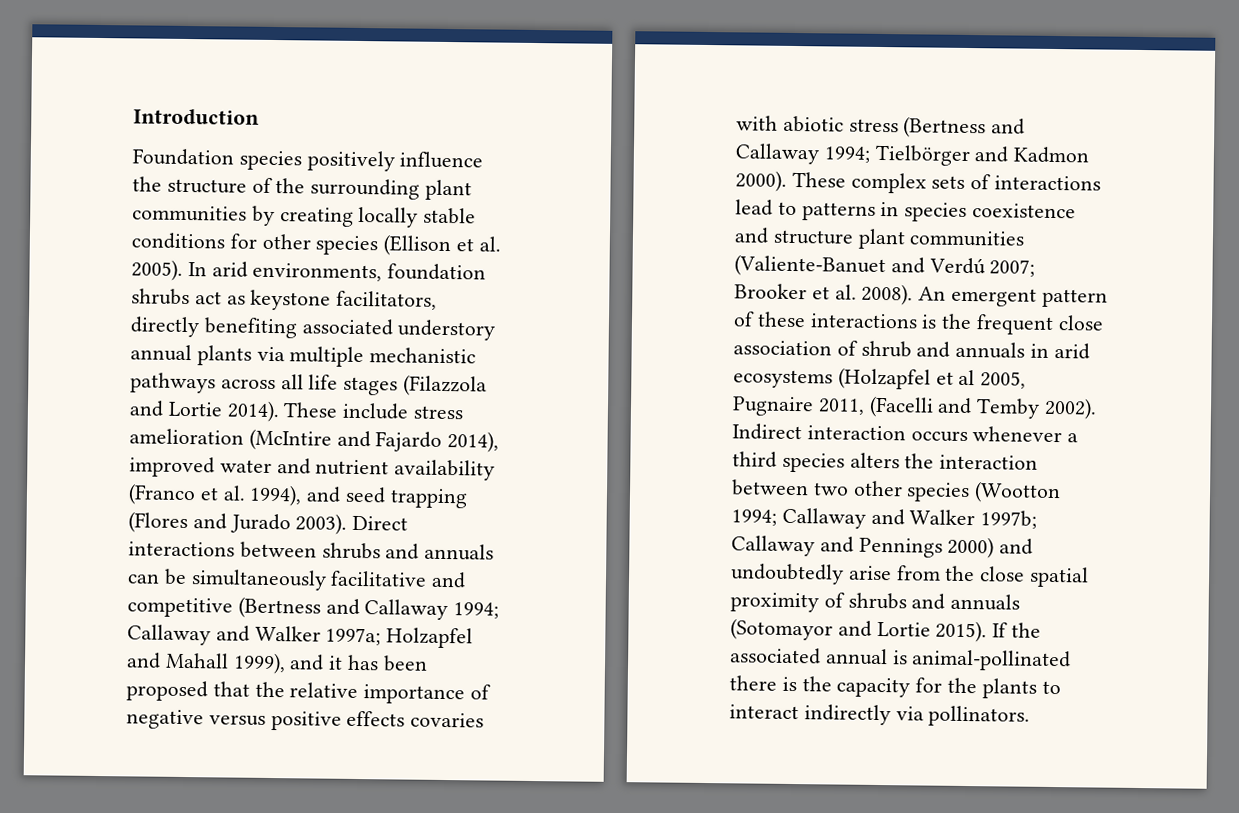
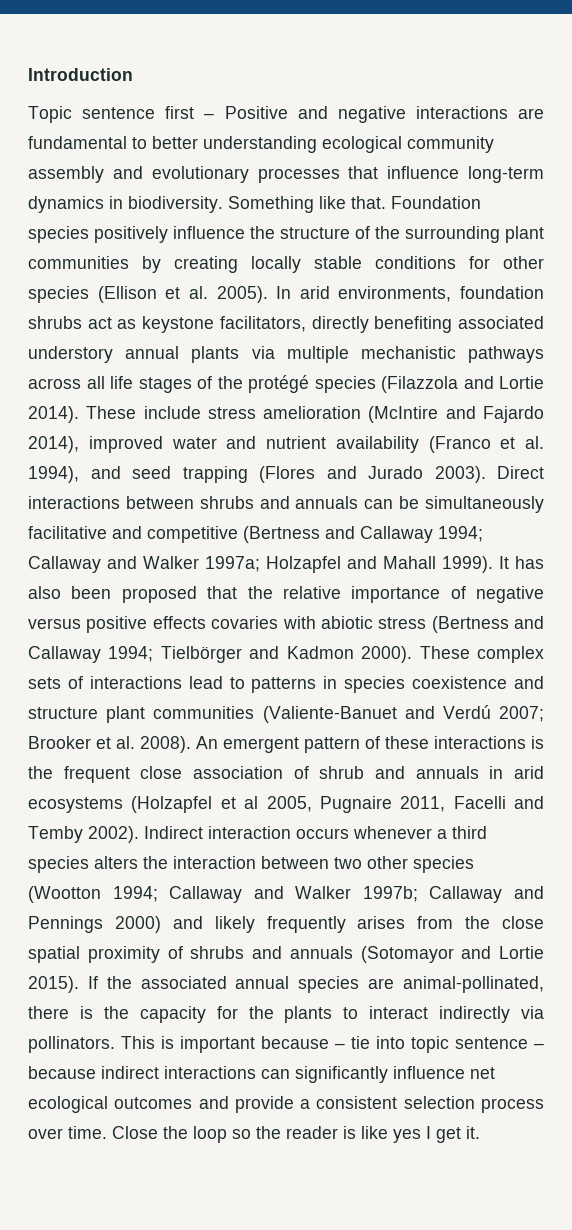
(260, 116) none -> [28,106,544,123] [28,136,494,153] [28,166,544,183] [28,196,386,213] Topic sentence first – Positive and negative interactions are fundamental to better understanding ecological community assembly and evolutionary processes that influence long-term dynamics in biodiversity. Something like that.
(399, 386) none -> [197,375,376,393] of the protégé species
[232,652,380,675] 1999), and it has -> [442,556,544,573] [28,586,61,599] 1999). It has also
[868,395,934,418] (Facelli -> [453,796,506,809] Facelli
[730,563,892,585] undoubtedly arise -> [214,916,406,933] likely frequently arises
[892,649,1072,672] is animal-pollinated -> [298,976,544,993] species are animal-pollinated,
(1031, 716) none -> [121,1036,544,1053] [28,1066,495,1083] [28,1096,544,1113] [28,1126,480,1143] This is important because – tie into topic sentence – because indirect interactions can significantly influence net ecological outcomes and provide a consistent selection process over time. Close the loop so the reader is like yes I get it.

